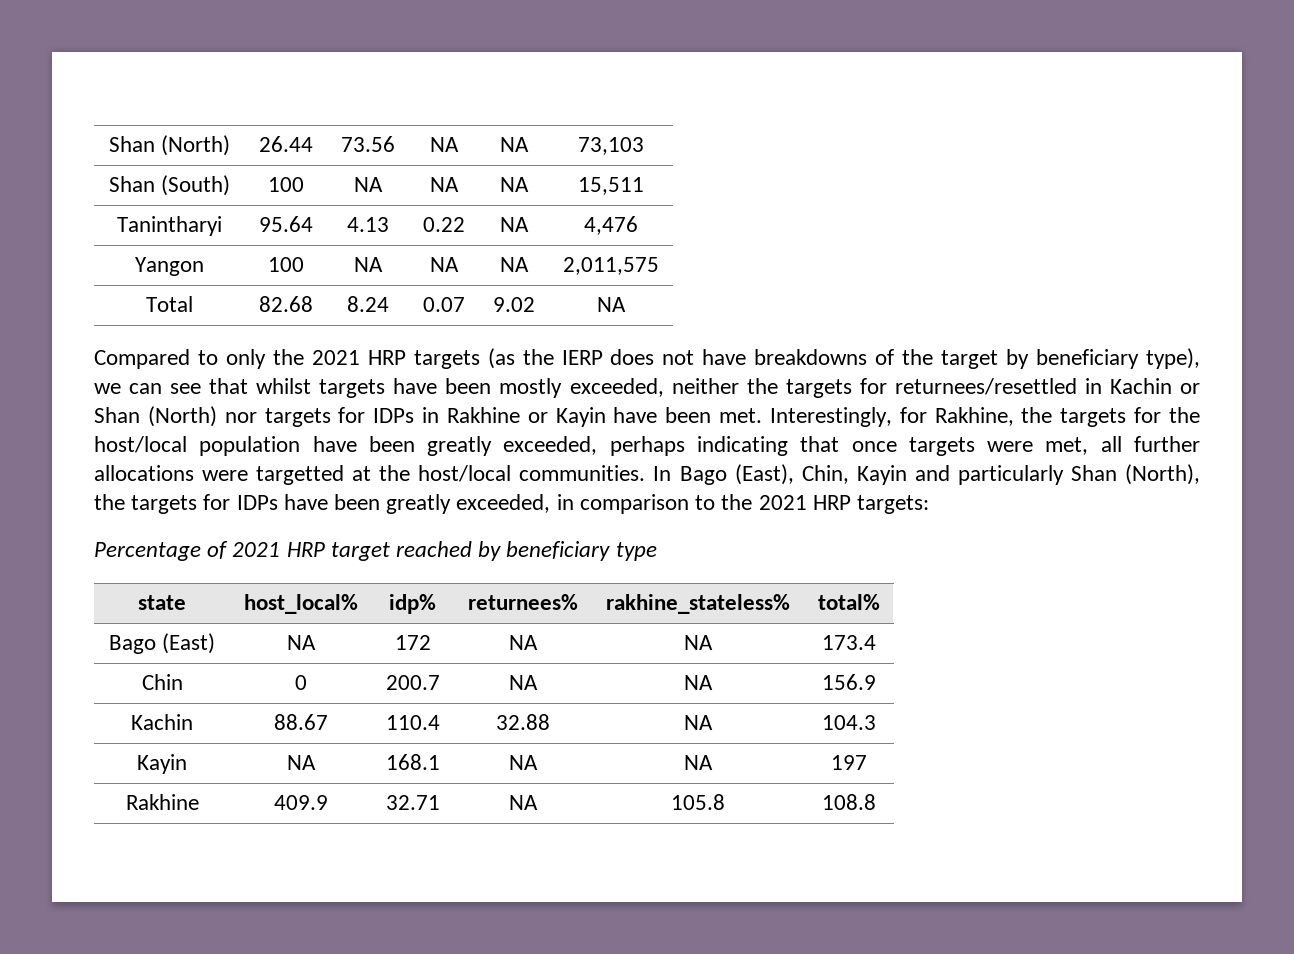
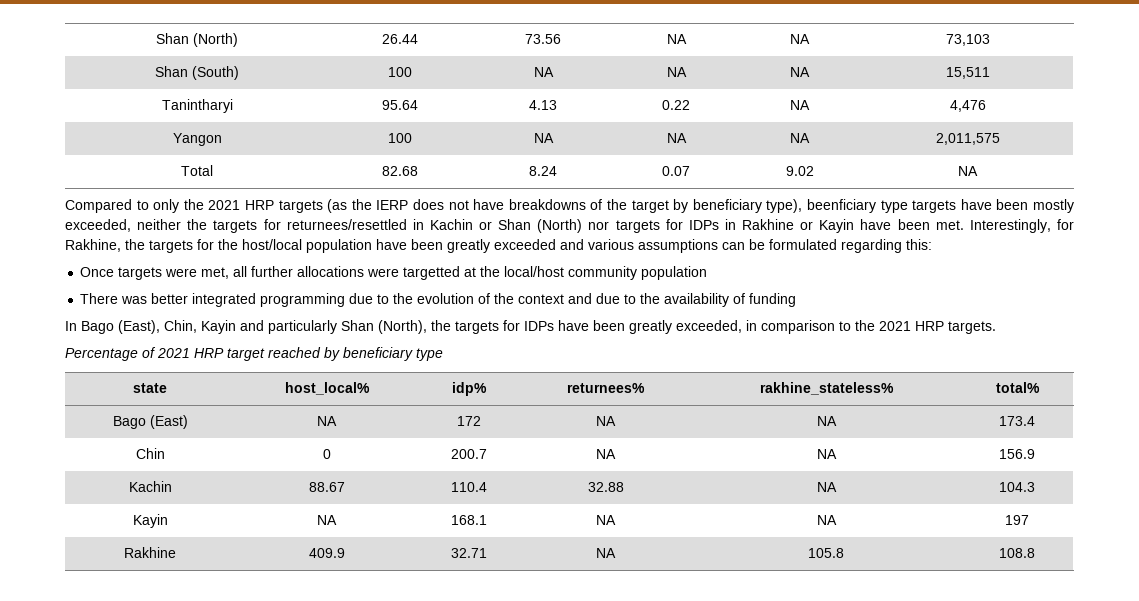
[94,378,312,394] we can see that whilst -> [807,199,908,213] beenficiary type
[503,436,897,456] exceeded, perhaps indicating that once -> [494,239,932,253] [80,267,115,277] exceeded and various assumptions can be formulated regarding this: // Once
[418,465,646,482] host/local communities. -> [504,266,708,280] [80,293,797,307] local/host community population // There was better integrated programming due to the evolution of the context and due to the availability of funding //
[856,495,929,514] targets: -> [948,321,996,334] targets.

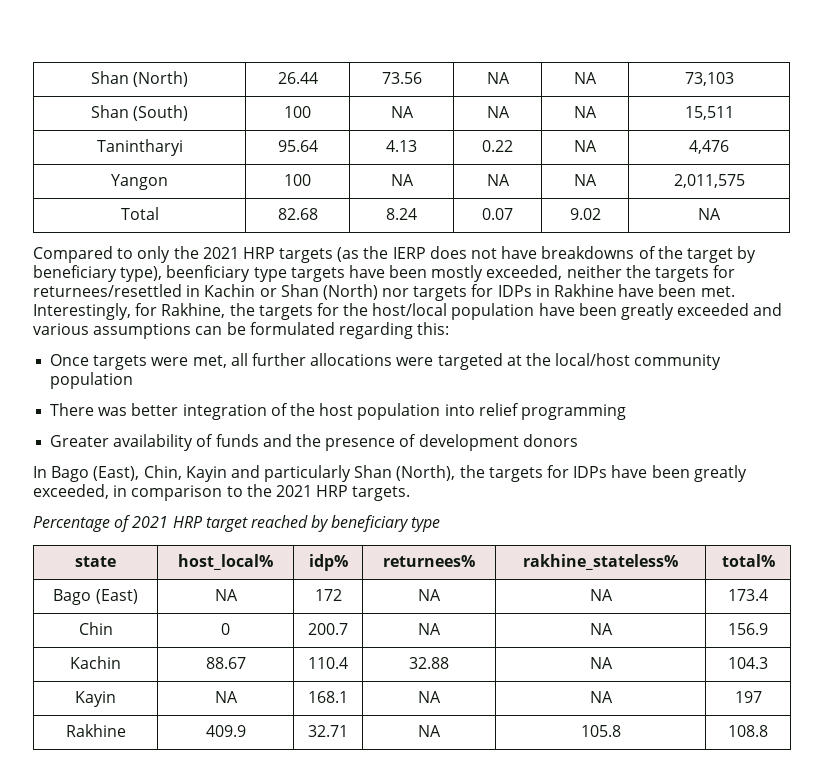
[800,219,855,233] or Kayin -> (615, 290) none
[403,266,461,280] targetted -> [437,353,503,370] targeted
[192,293,797,307] integrated programming due to the evolution of the context and due to the availability of funding -> [182,403,626,420] [50,434,578,451] integration of the host population into relief programming // Greater availability of funds and the presence of development donors

